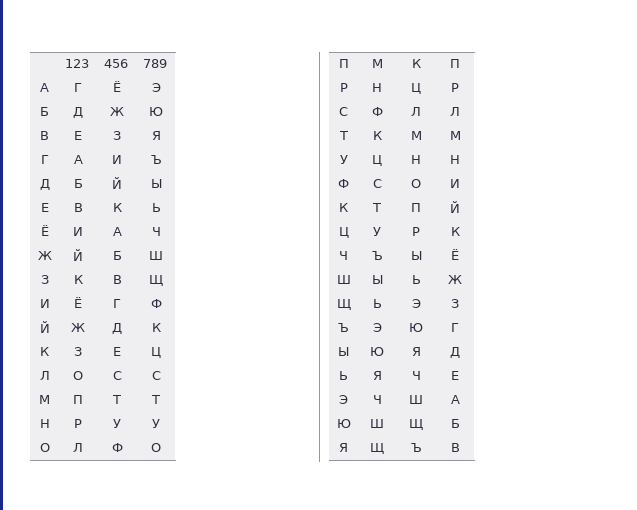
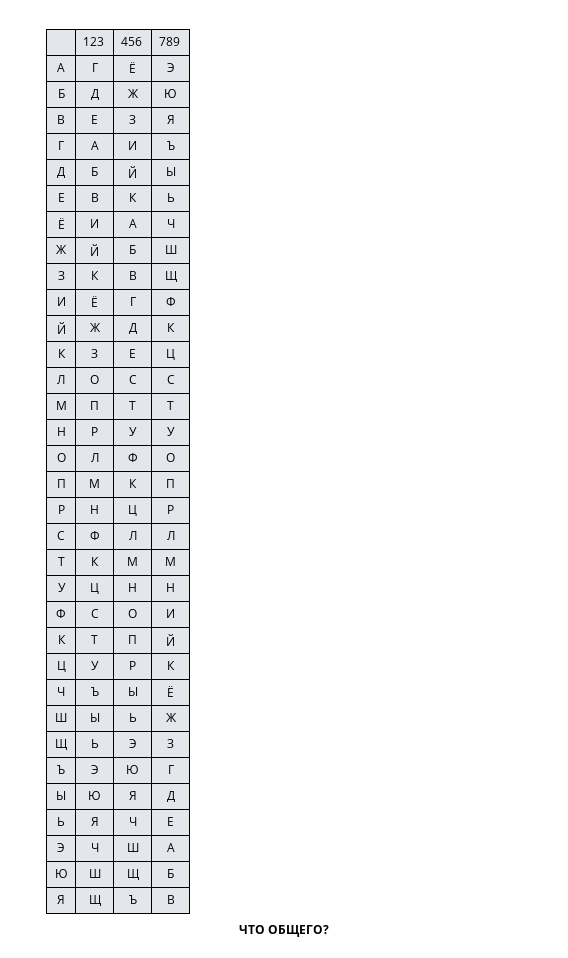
(460, 447) none -> [238,925,330,937] // ЧТО ОБЩЕГО?

